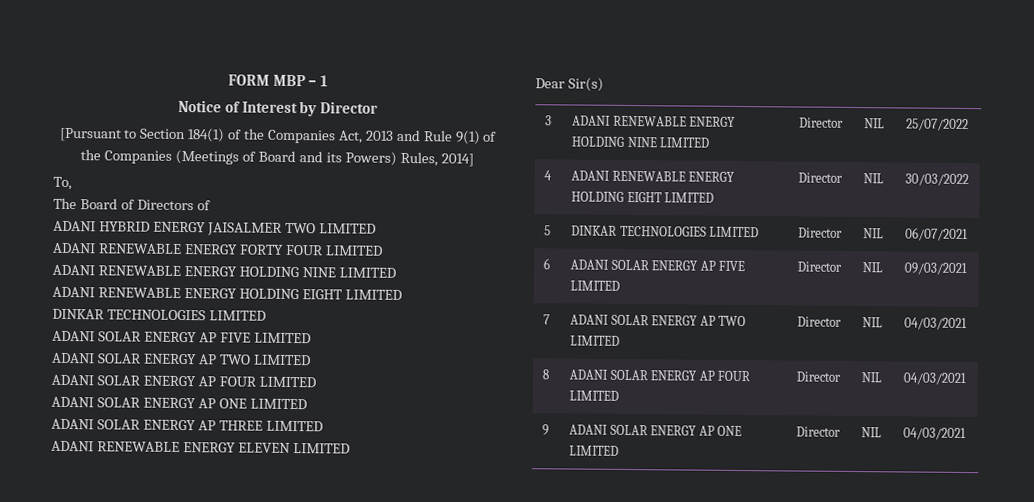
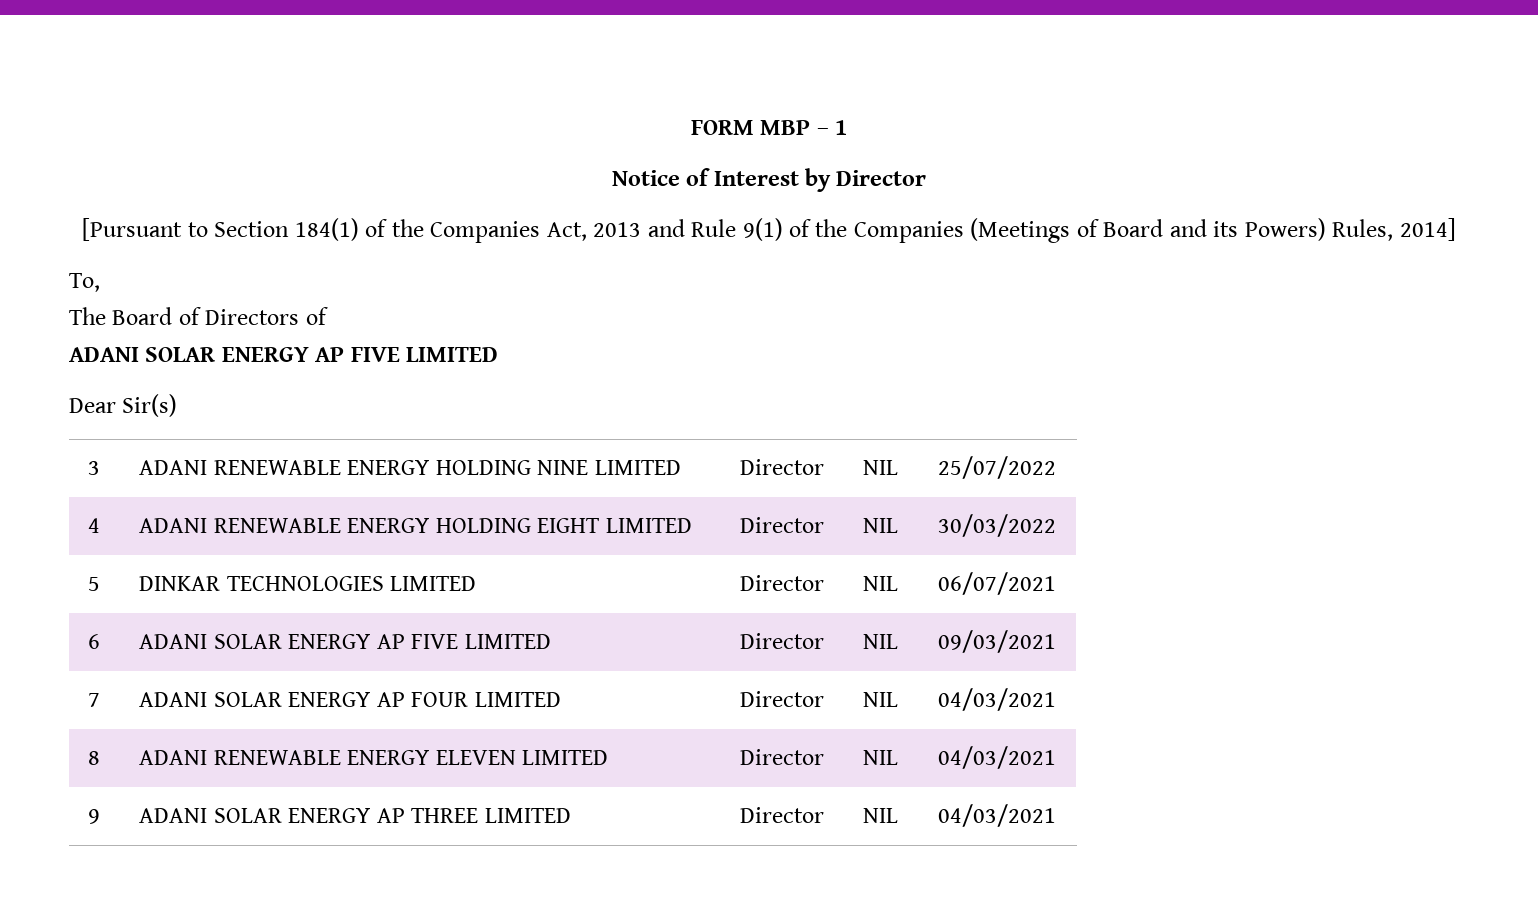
[53,220,376,236] [52,242,383,256] [52,264,396,278] [52,286,402,300] [52,308,266,321] [52,330,311,344] [51,352,311,366] [51,374,316,388] [51,396,307,410] [51,418,323,432] [51,440,350,454] // ADANI HYBRID ENERGY JAISALMER TWO LIMITED // ADANI RENEWABLE ENERGY FORTY FOUR LIMITED // ADANI RENEWABLE ENERGY HOLDING NINE LIMITED // ADANI RENEWABLE ENERGY HOLDING EIGHT LIMITED // DINKAR TECHNOLOGIES LIMITED // ADANI SOLAR ENERGY AP FIVE LIMITED // ADANI SOLAR ENERGY AP TWO LIMITED // ADANI SOLAR ENERGY AP FOUR LIMITED // ADANI SOLAR ENERGY AP ONE LIMITED // ADANI SOLAR ENERGY AP THREE LIMITED // ADANI RENEWABLE ENERGY ELEVEN LIMITED -> [69,347,499,362] // ADANI SOLAR ENERGY AP FIVE LIMITED
[718,315,747,327] TWO -> [411,692,469,707] FOUR
[609,369,751,382] SOLAR ENERGY AP FOUR -> [213,750,516,765] RENEWABLE ENERGY ELEVEN
[717,425,743,437] ONE -> [411,808,479,823] THREE

